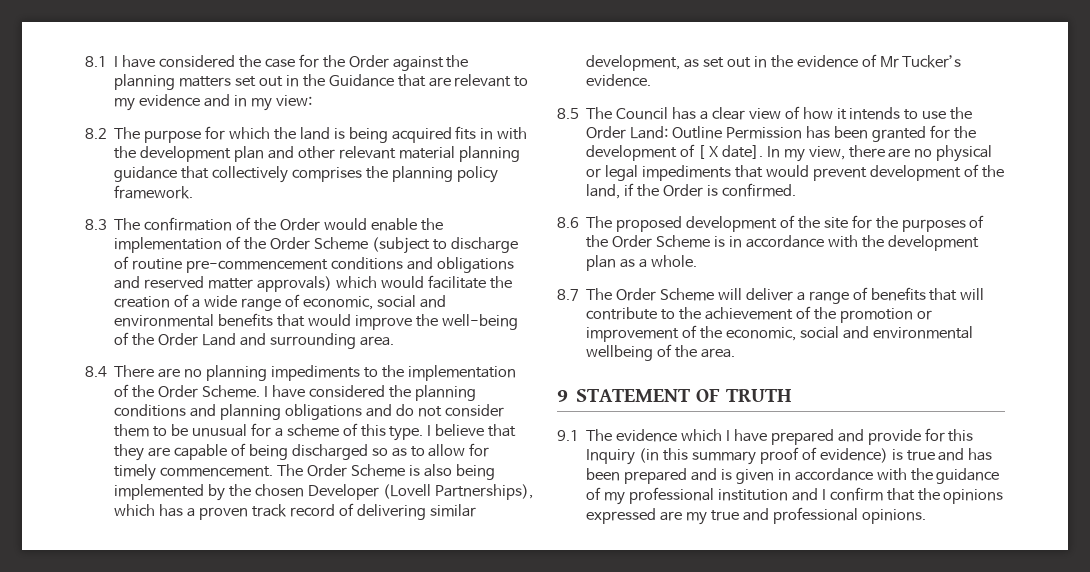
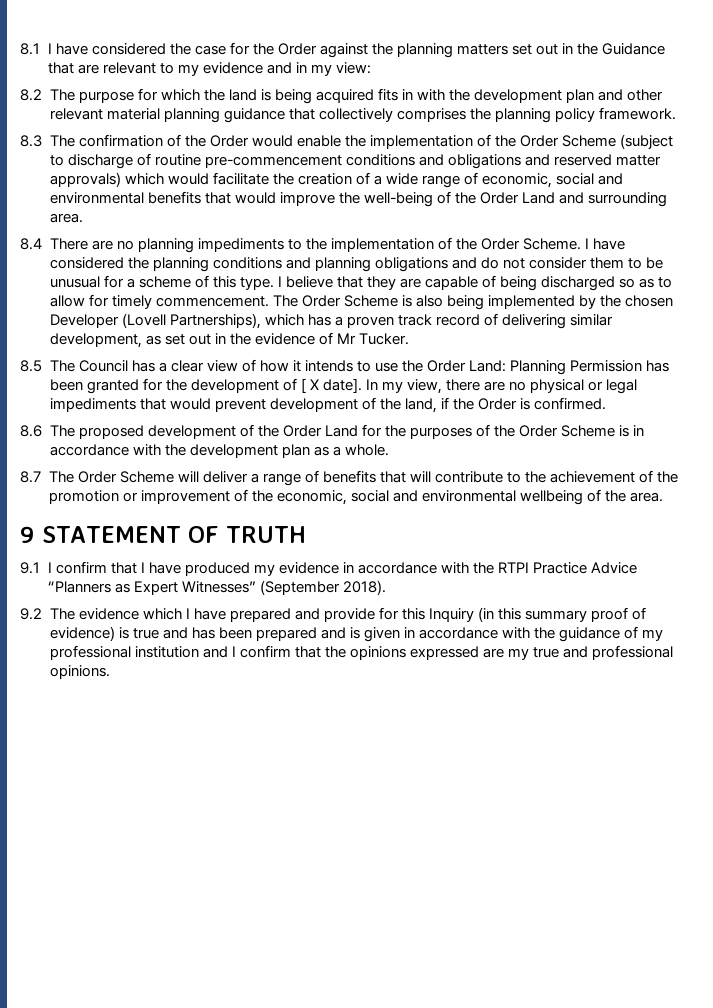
[902,55,962,68] [586,74,652,87] Tucker’s evidence. -> [358,333,409,345] Tucker.
[672,126,723,139] Outline -> [510,360,567,375] Planning
[823,217,848,229] site -> [282,425,358,437] Order Land
(579, 435) none -> [47,561,638,576] [47,580,386,595] [20,608,42,620] I confirm that I have produced my evidence in accordance with the RTPI Practice Advice “Planners as Expert Witnesses” (September 2018). // 9.2

